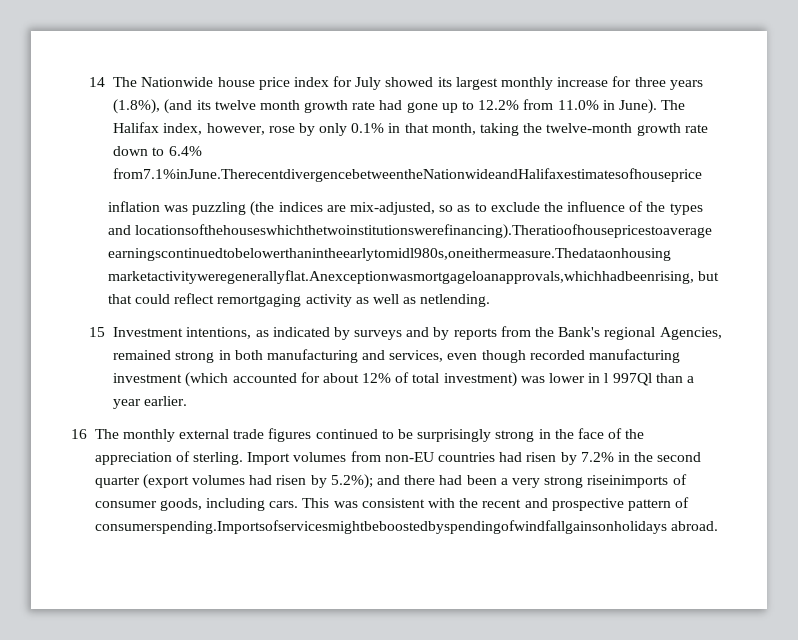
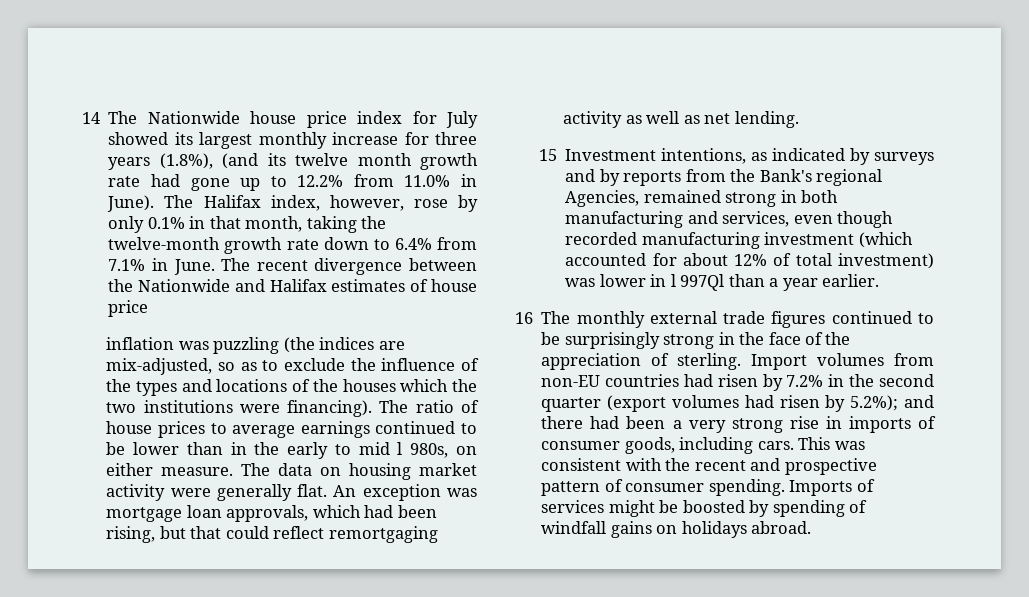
[113,168,703,182] from7.1%inJune.TherecentdivergencebetweentheNationwideandHalifaxestimatesofhouseprice -> [437,237,478,250] [108,258,477,275] [108,279,477,292] [108,300,149,317] from 7.1% in June. The recent divergence between the Nationwide and Halifax estimates of house price
[135,224,713,239] [107,248,671,261] [107,270,694,284] locationsofthehouseswhichthetwoinstitutionswerefinancing).Theratioofhousepricestoaverage earningscontinuedtobelowerthanintheearlytomidl980s,oneithermeasure.Thedataonhousing marketactivityweregenerallyflat.Anexceptionwasmortgageloanapprovals,whichhadbeenrising, -> [216,379,477,392] [106,400,480,417] [106,421,477,438] [106,442,478,459] [106,463,477,480] [106,484,478,501] [106,505,437,522] [106,526,156,543] locations of the houses which the two institutions were financing). The ratio of house prices to average earnings continued to be lower than in the early to mid l 980s, on either measure. The data on housing market activity were generally flat. An exception was mortgage loan approvals, which had been rising,
[420,294,491,307] netlending. -> [704,111,799,128] net lending.
[587,475,669,488] riseinimports -> [789,416,911,433] rise in imports
[94,520,667,534] consumerspending.Importsofservicesmightbeboostedbyspendingofwindfallgainsonholidays -> [625,479,875,496] [541,500,867,517] [541,521,747,538] consumer spending. Imports of services might be boosted by spending of windfall gains on holidays

